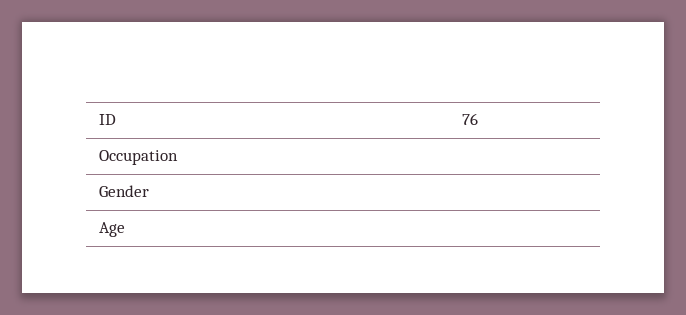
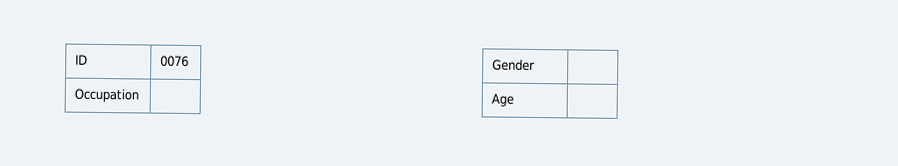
[462,113,479,125] 76 -> [160,55,190,68] 0076

